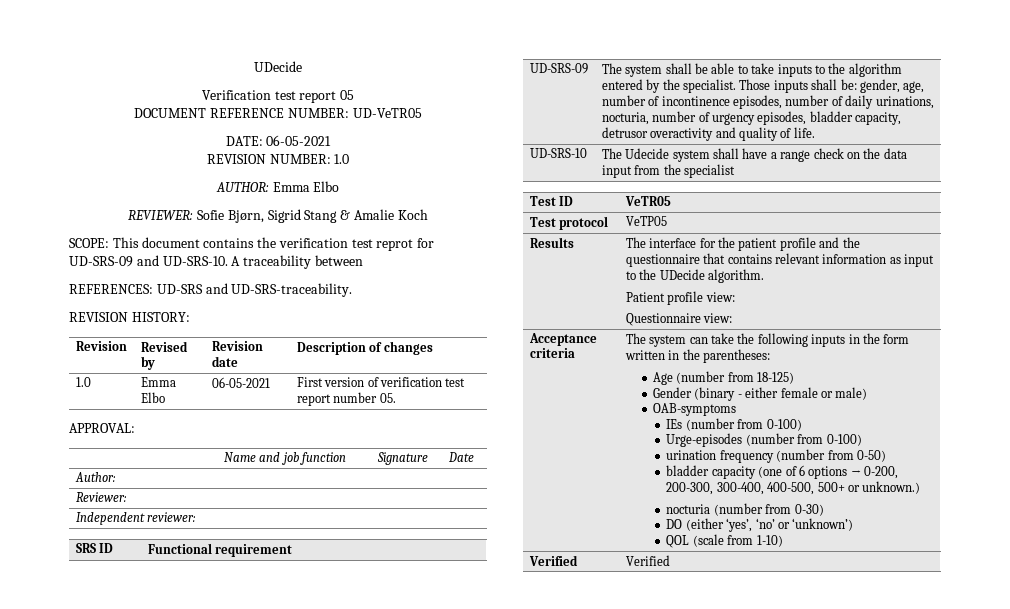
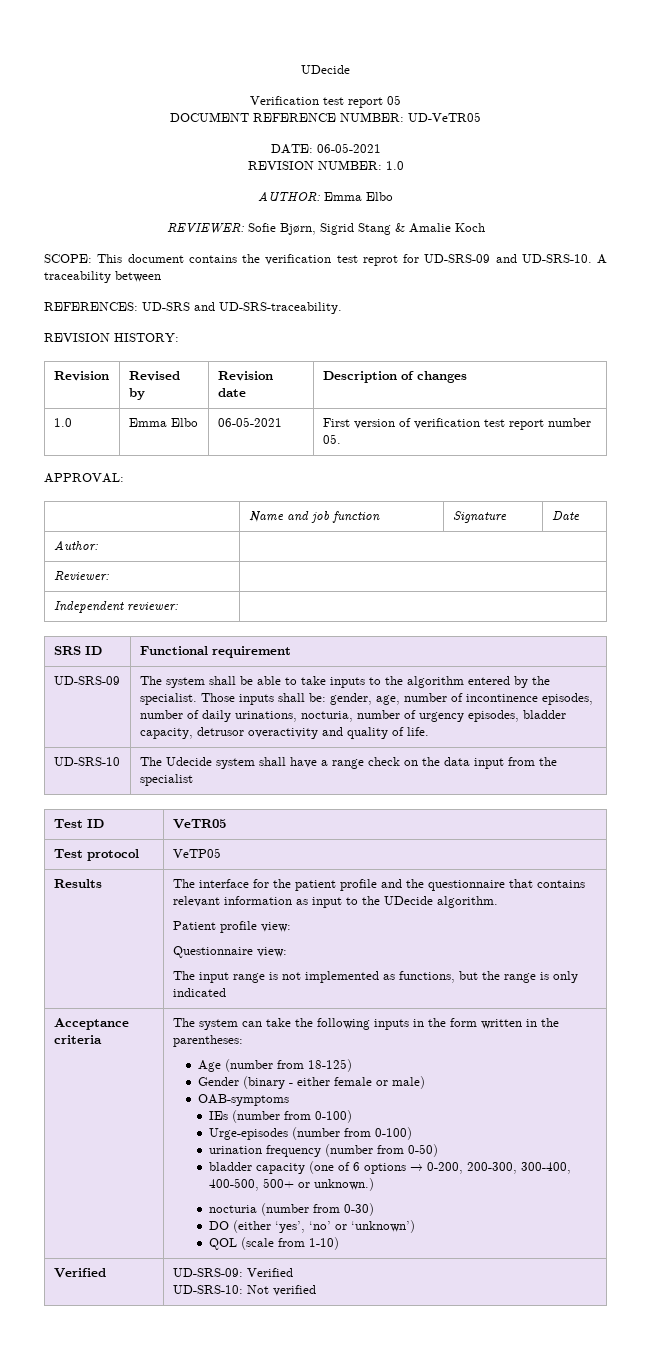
(733, 318) none -> [172,971,578,983] [172,988,226,997] // The input range is not implemented as functions, but the range is only indicated
[625,555,670,566] Verified -> [172,1268,293,1277] [172,1285,316,1296] UD-SRS-09: Verified // UD-SRS-10: Not verified

